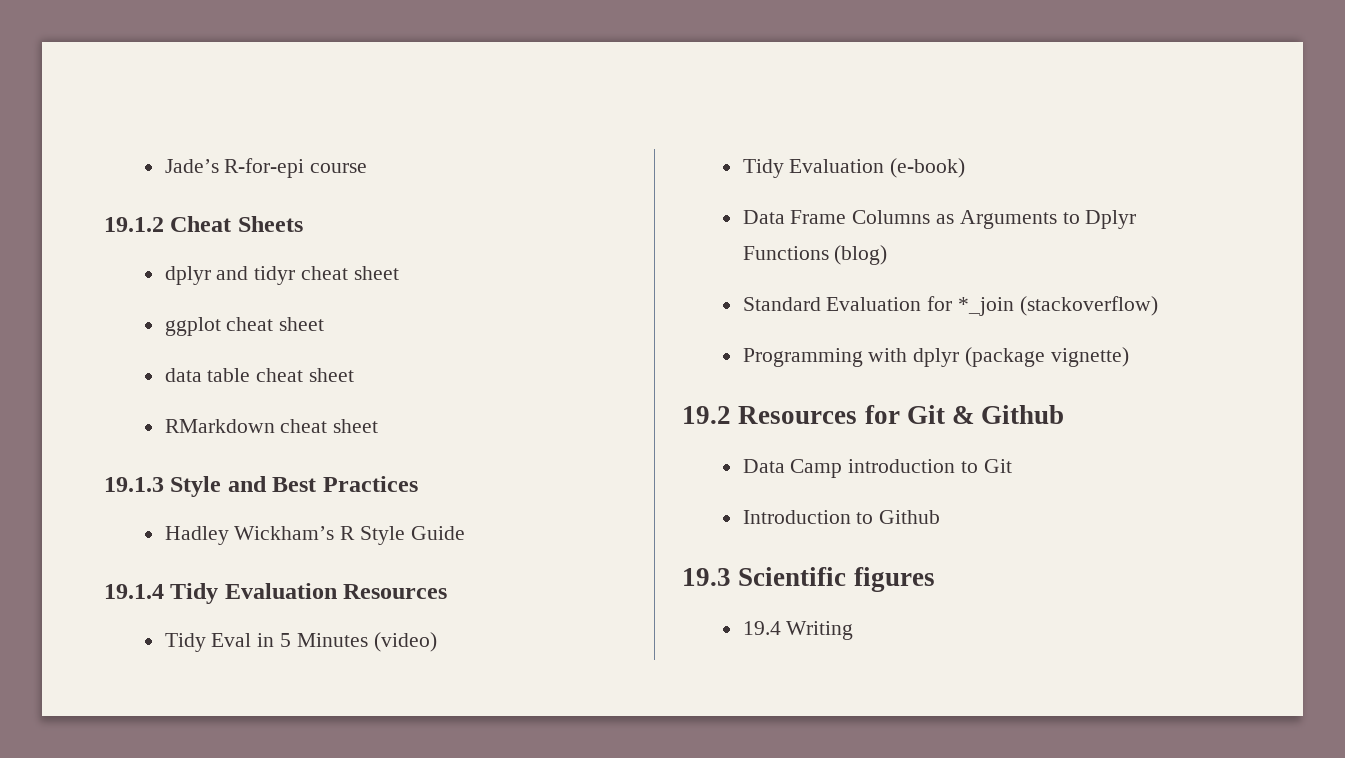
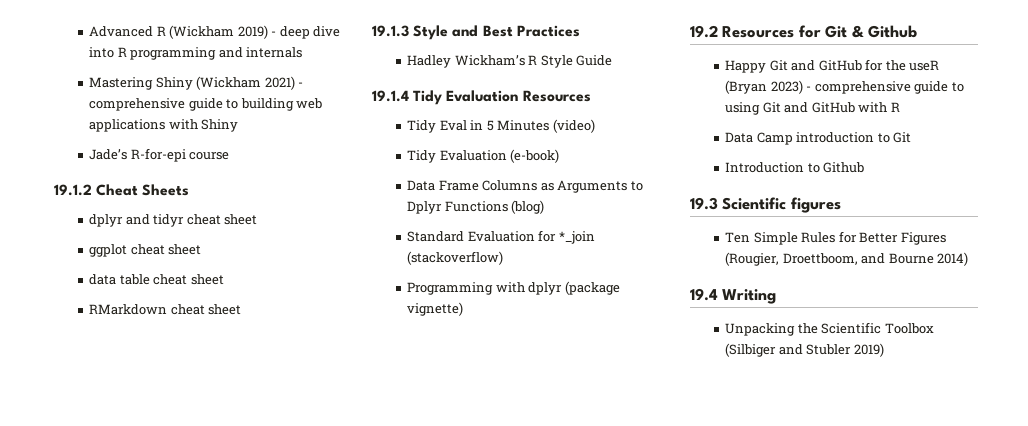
(164, 166) none -> [89,25,341,39] [89,47,303,60] [89,76,304,90] [89,98,323,111] [89,119,239,132] Advanced R (Wickham 2019) - deep dive into R programming and internals // Mastering Shiny (Wickham 2021) - comprehensive guide to building web applications with Shiny //
(1065, 414) none -> [725,59,940,73] [725,80,964,94] [725,102,900,115] // Happy Git and GitHub for the useR (Bryan 2023) - comprehensive guide to using Git and GitHub with R
[742,621,854,640] 19.4 Writing -> [725,231,946,245] [725,252,969,266] [690,288,777,304] [725,322,934,336] [725,343,884,357] Ten Simple Rules for Better Figures (Rougier, Droettboom, and Bourne 2014) // 19.4 Writing // Unpacking the Scientific Toolbox (Silbiger and Stubler 2019)

